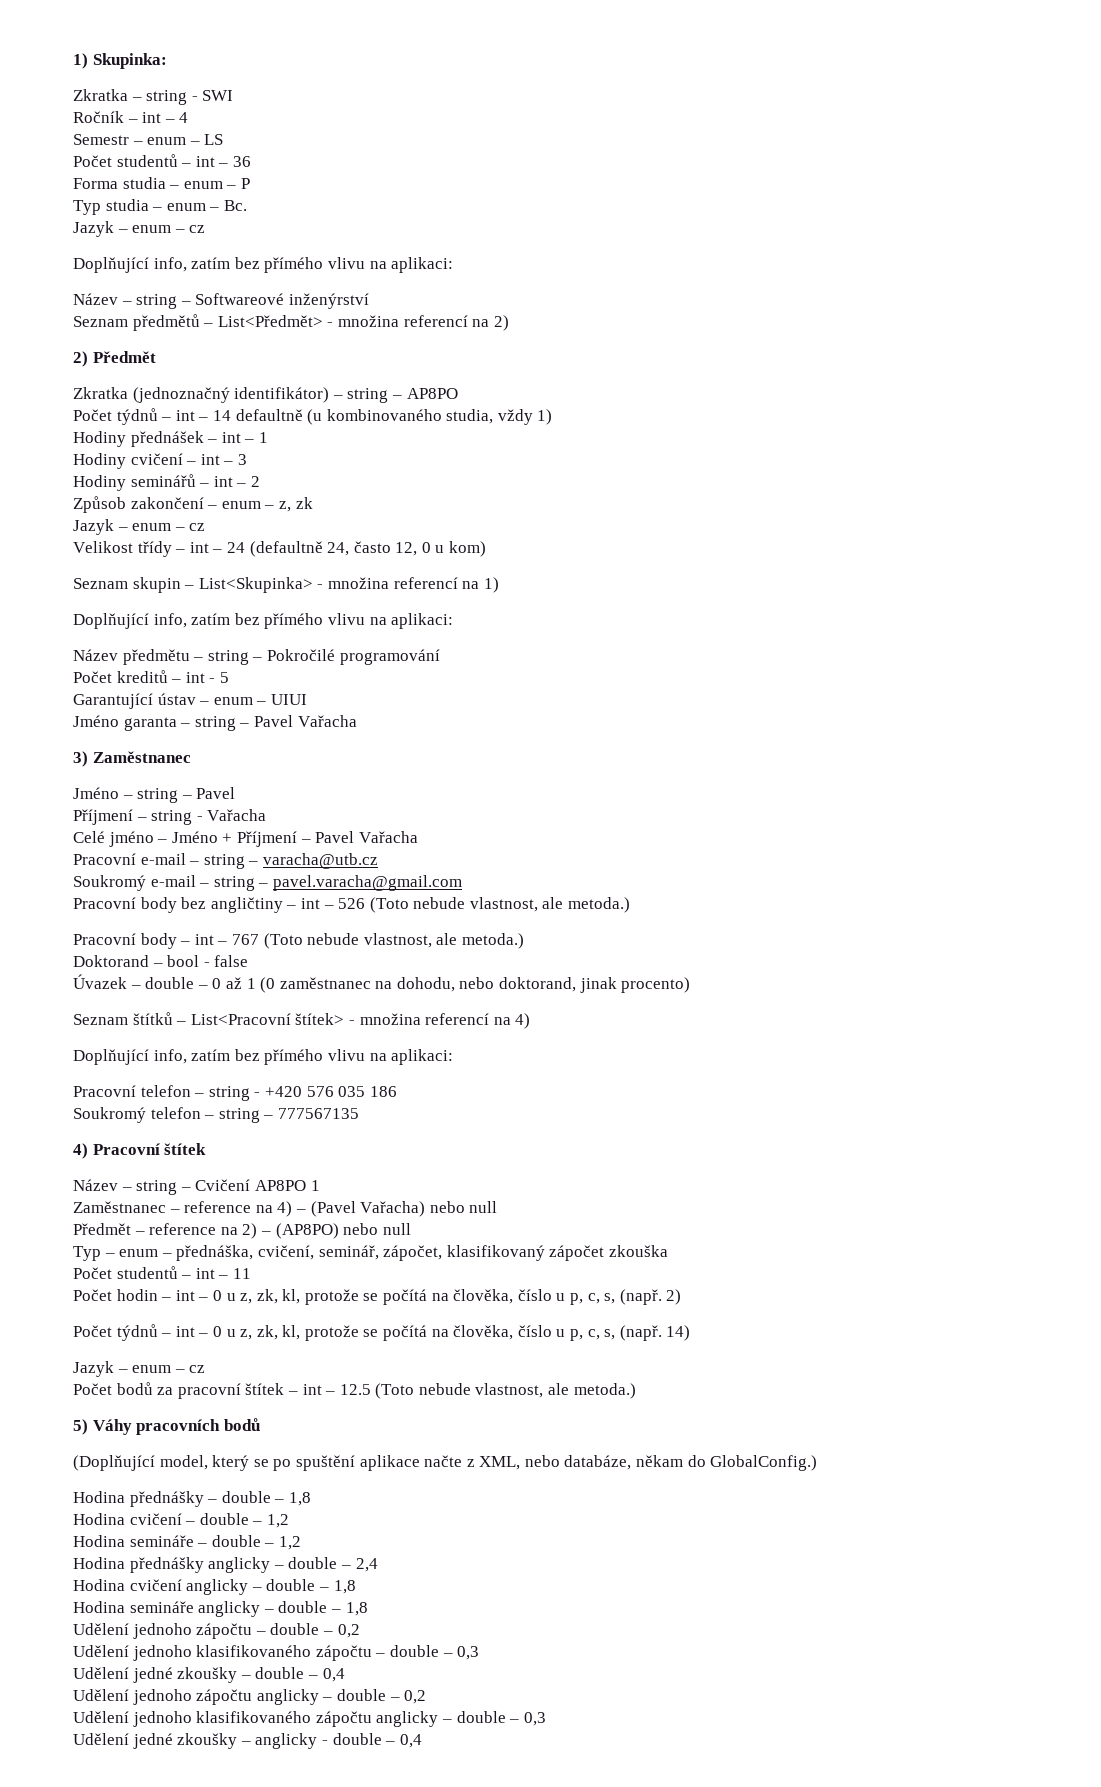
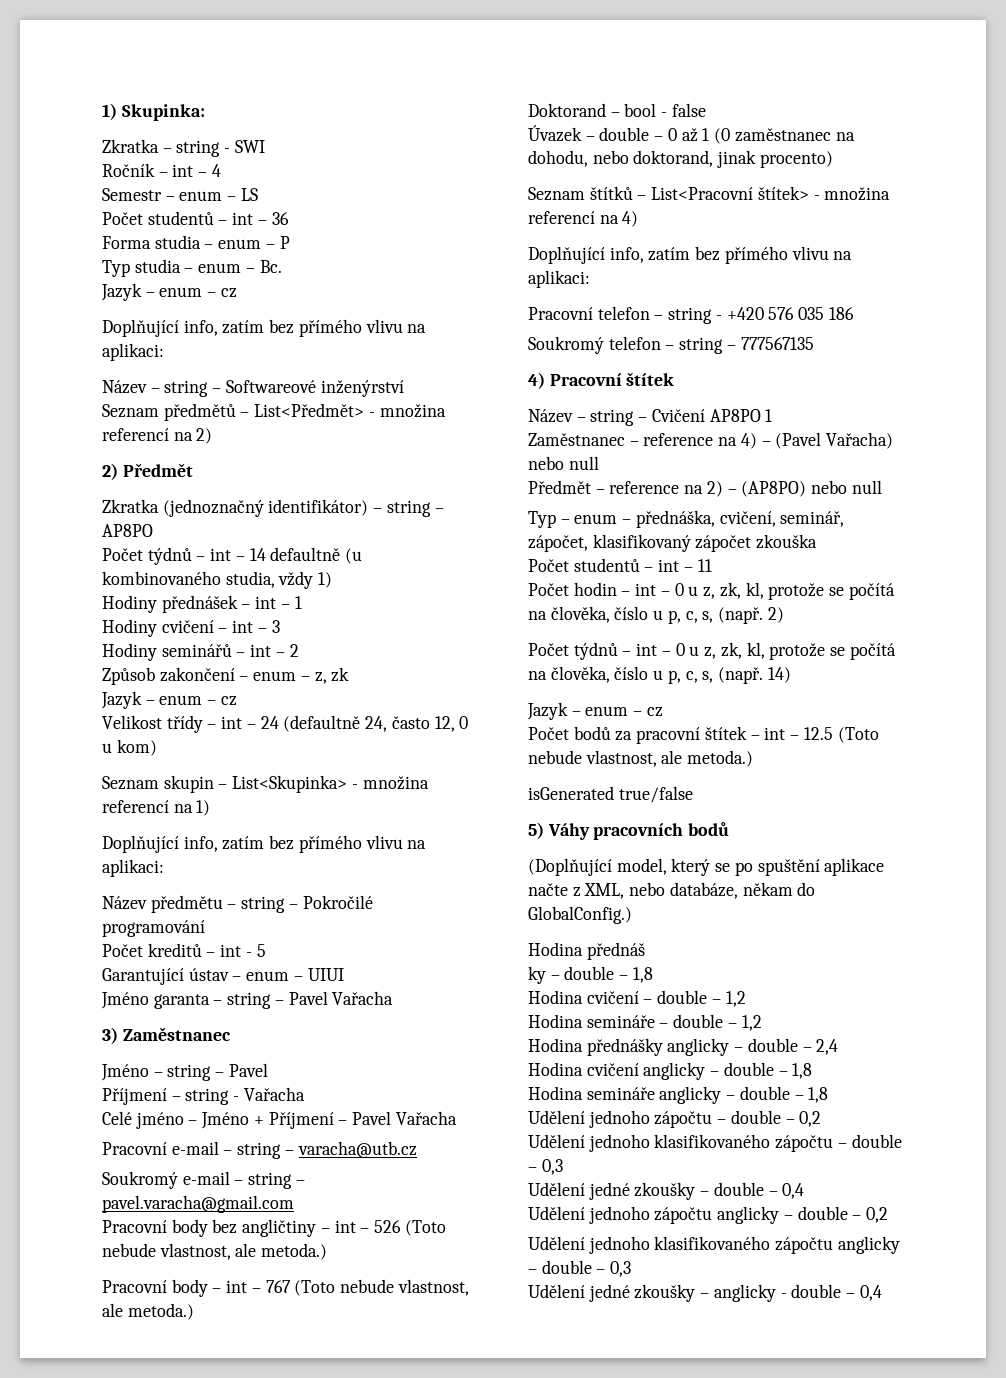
(636, 1391) none -> [528,786,693,803] // isGenerated true/false
[129,1491,204,1507] přednášky -> [586,942,645,960] [528,966,546,984] přednáš // ky

